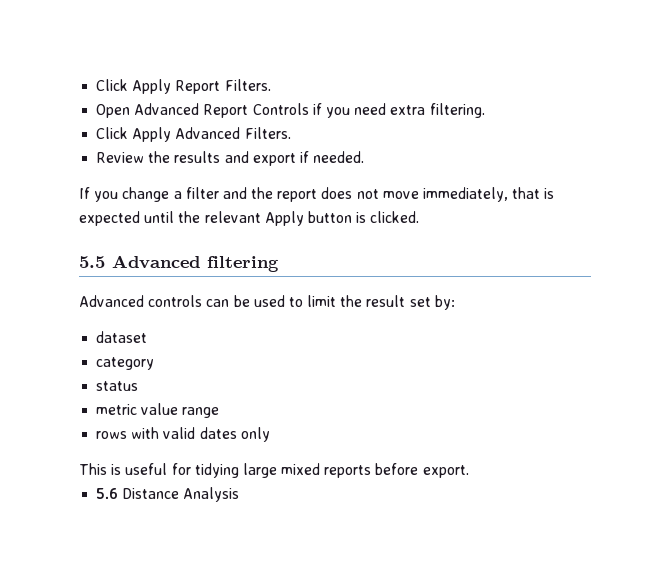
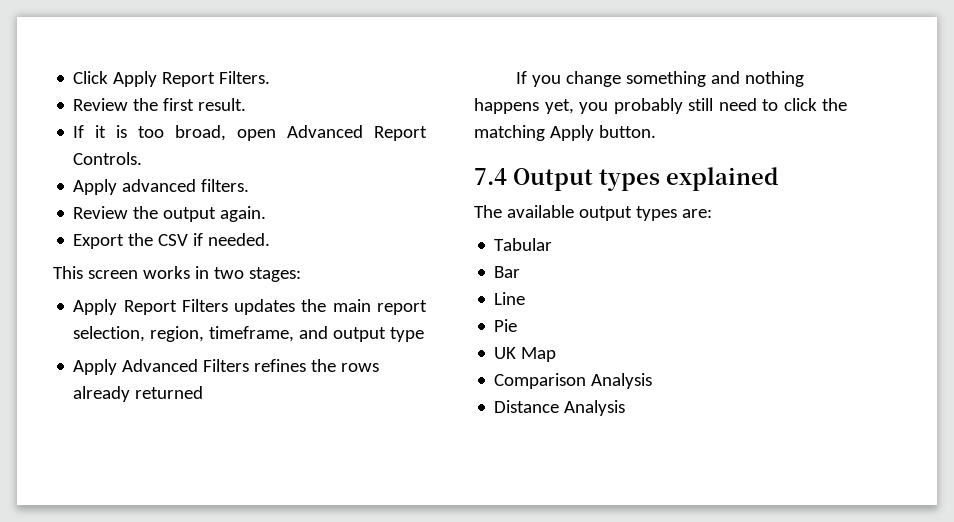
[96,103,485,118] [96,127,291,142] [96,151,365,166] [79,187,555,202] [79,211,420,226] [79,255,279,272] [79,295,455,310] [96,331,148,343] [96,357,155,370] [96,381,139,391] [96,403,220,418] [96,427,270,442] [79,463,469,478] [96,488,119,499] Open Advanced Report Controls if you need extra filtering. // Click Apply Advanced Filters. // Review the results and export if needed. // If you change a filter and the report does not move immediately, that is expected until the relevant Apply button is clicked. // 5.5 Advanced filtering // Advanced controls can be used to limit the result set by: // dataset // category // status // metric value range // rows with valid dates only // This is useful for tidying large mixed reports before export. // 5.6 -> [73,98,247,111] [73,125,427,141] [73,152,143,165] [73,179,250,195] [73,206,267,222] [73,233,271,249] [53,266,301,282] [73,299,427,315] [73,326,425,342] [73,359,380,375] [73,386,204,402] [515,71,804,87] [474,98,847,114] [474,125,656,141] [474,167,778,191] [474,205,712,221] [494,238,553,251] [494,266,521,278] [494,292,526,305] [494,319,518,332] [494,347,557,362] [494,373,653,389] Review the first result. // If it is too broad, open Advanced Report Controls. // Apply advanced filters. // Review the output again. // Export the CSV if needed. // This screen works in two stages: // Apply Report Filters updates the main report selection, region, timeframe, and output type // Apply Advanced Filters refines the rows already returned // If you change something and nothing happens yet, you probably still need to click the matching Apply button. // 7.4 Output types explained // The available output types are: // Tabular // Bar // Line // Pie // UK Map // Comparison Analysis //

